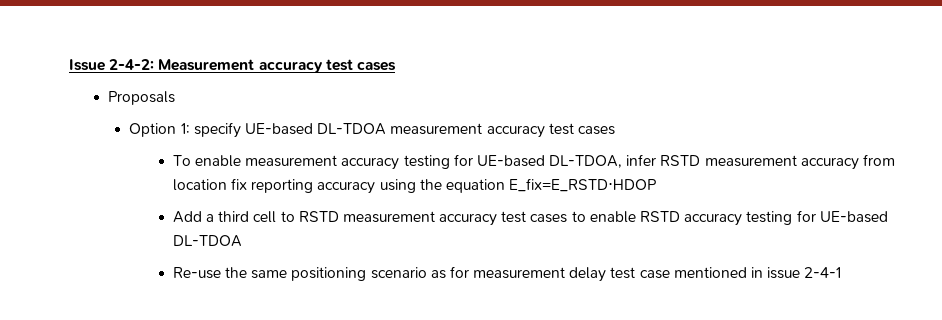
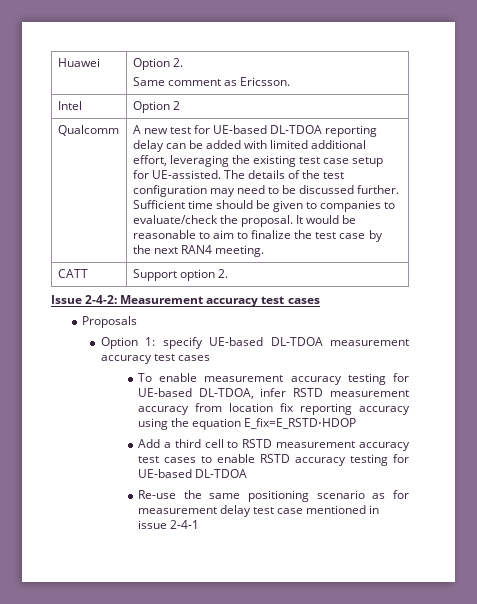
(69, 65) none -> [57,58,100,67] [132,58,183,70] [132,77,291,86] [57,101,82,110] [132,101,180,113] [57,125,119,136] [132,125,378,137] [132,140,367,152] [132,155,384,167] [132,170,345,179] [132,185,400,197] [132,200,396,212] [132,215,357,227] [132,230,383,242] [132,245,265,257] [57,269,88,278] [132,269,228,281] Huawei | Option 2. // Same comment as Ericsson. // Intel | Option 2 // Qualcomm | A new test for UE-based DL-TDOA reporting delay can be added with limited additional effort, leveraging the existing test case setup for UE-assisted. The details of the test configuration may need to be discussed further. Sufficient time should be given to companies to evaluate/check the proposal. It would be reasonable to aim to finalize the test case by the next RAN4 meeting. // CATT | Support option 2. //

